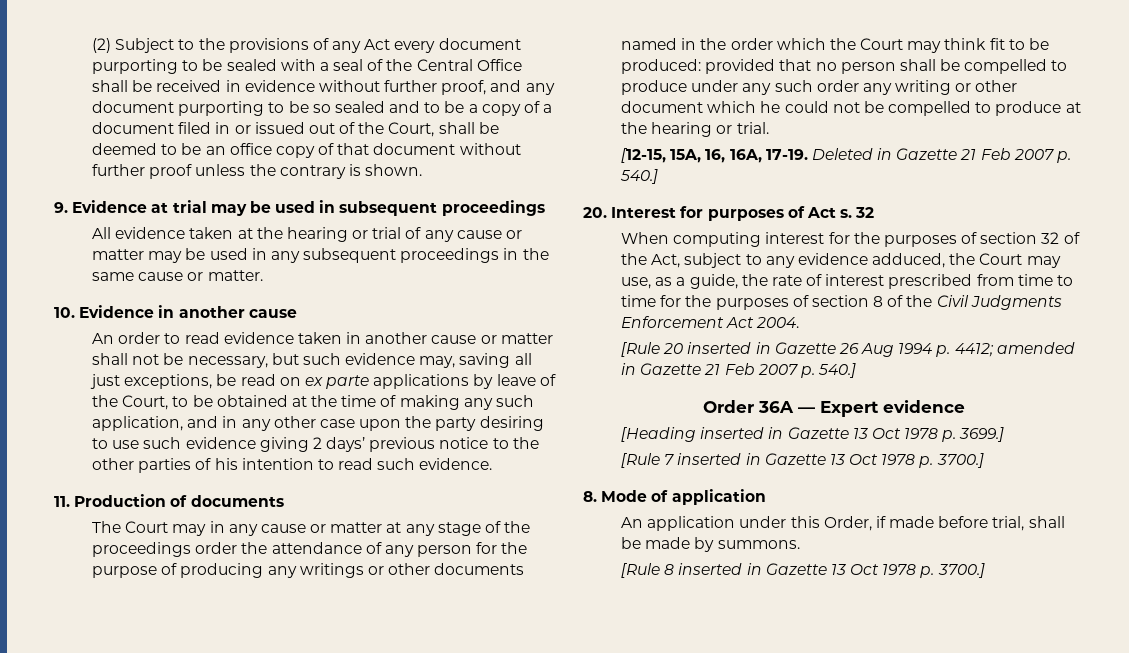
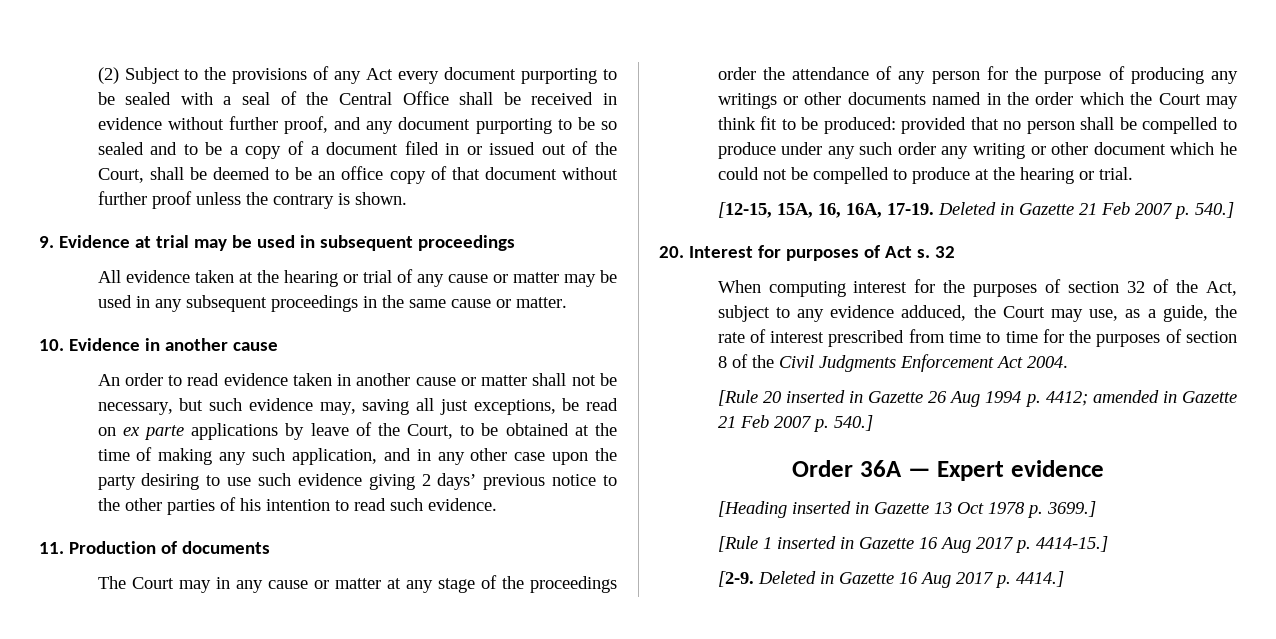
[664,453,984,468] [583,489,766,505] [621,516,1065,531] [621,537,800,552] [621,563,985,578] 7 inserted in Gazette 13 Oct 1978 p. 3700.] // 8. Mode of application // An application under this Order, if made before trial, shall be made by summons. // [Rule 8 inserted in Gazette 13 Oct 1978 p. 3700.] -> [762,536,1108,553] [717,571,1064,588] 1 inserted in Gazette 16 Aug 2017 p. 4414-15.] // [2-9. Deleted in Gazette 16 Aug 2017 p. 4414.]

